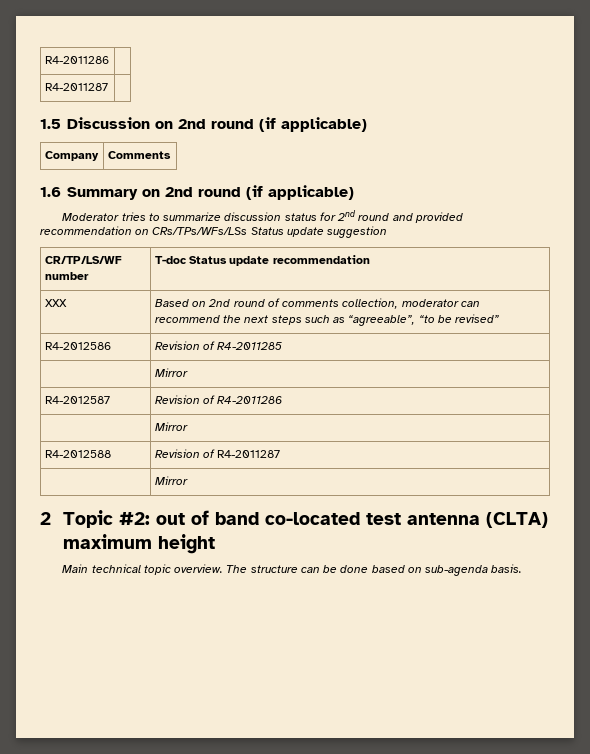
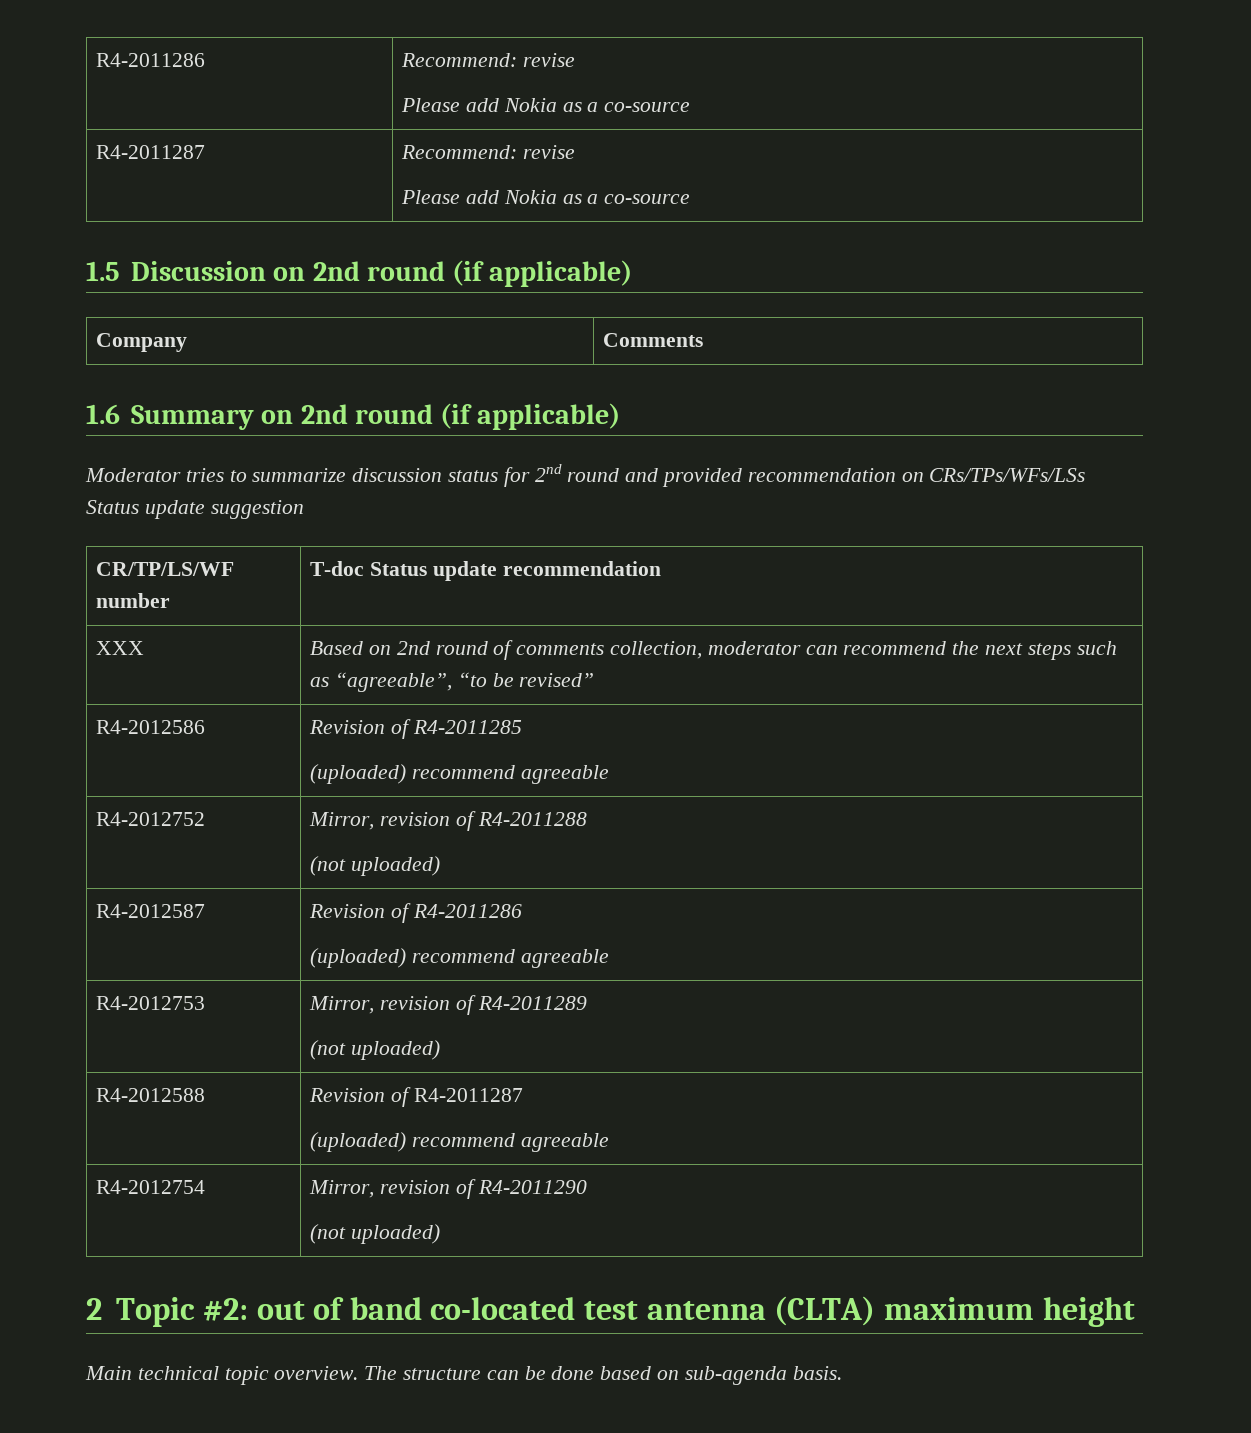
[44,83,108,91] // R4-2011287 | -> [401,53,575,67] [401,98,691,112] [96,145,206,159] [401,145,575,159] [401,190,691,204] Recommend: revise // Please add Nokia as a co-source // R4-2011287 | Recommend: revise // Please add Nokia as a co-source
[154,368,188,377] [44,396,110,404] [154,395,283,404] [154,422,188,431] [44,450,111,458] [154,449,281,458] [154,476,188,485] // | Mirror // R4-2012587 | Revision of R4-2011286 // | Mirror // R4-2012588 | Revision of R4-2011287 // | Mirror -> [310,764,609,784] [96,812,206,826] [309,811,587,831] [310,856,440,876] [96,904,206,918] [309,903,522,923] [310,948,609,968] [96,996,206,1010] [309,995,587,1015] [310,1040,440,1060] [96,1088,206,1102] [309,1087,523,1107] [310,1132,609,1152] [96,1180,206,1194] [309,1179,587,1199] [310,1224,440,1244] // (uploaded) recommend agreeable // R4-2012752 | Mirror, revision of R4-2011288 // (not uploaded) // R4-2012587 | Revision of R4-2011286 // (uploaded) recommend agreeable // R4-2012753 | Mirror, revision of R4-2011289 // (not uploaded) // R4-2012588 | Revision of R4-2011287 // (uploaded) recommend agreeable // R4-2012754 | Mirror, revision of R4-2011290 // (not uploaded)

